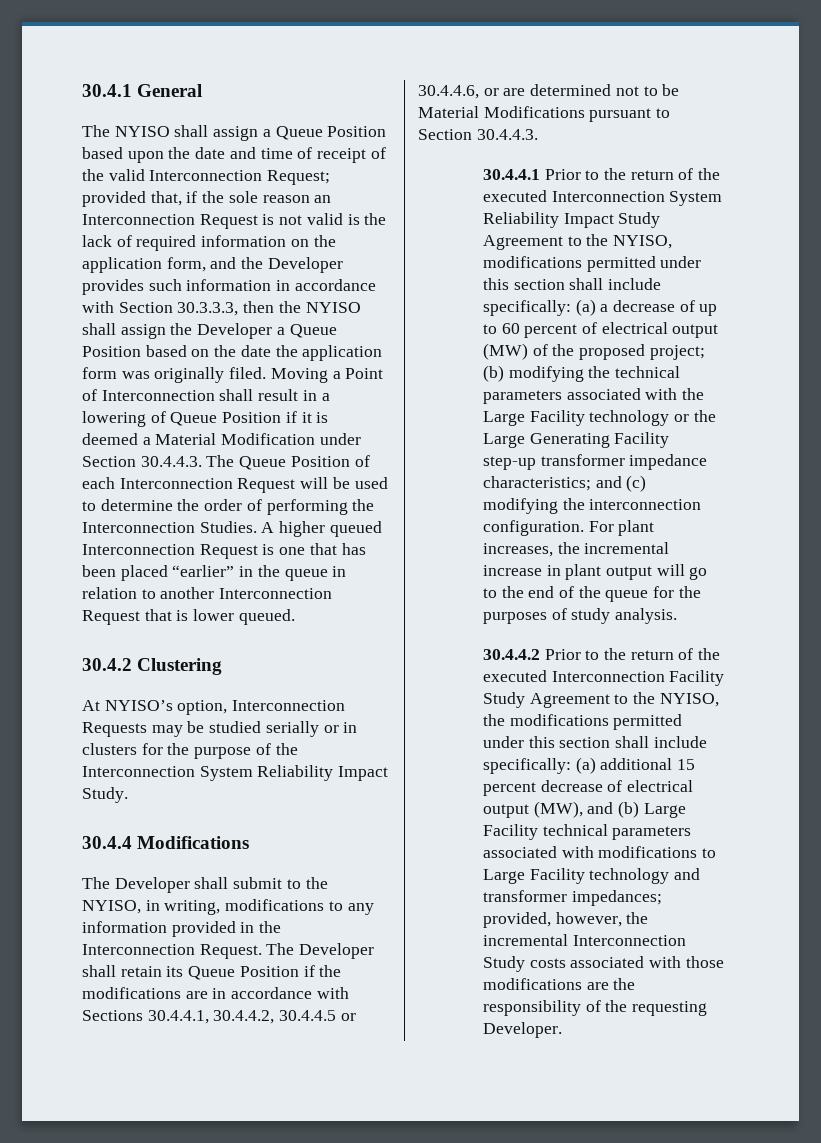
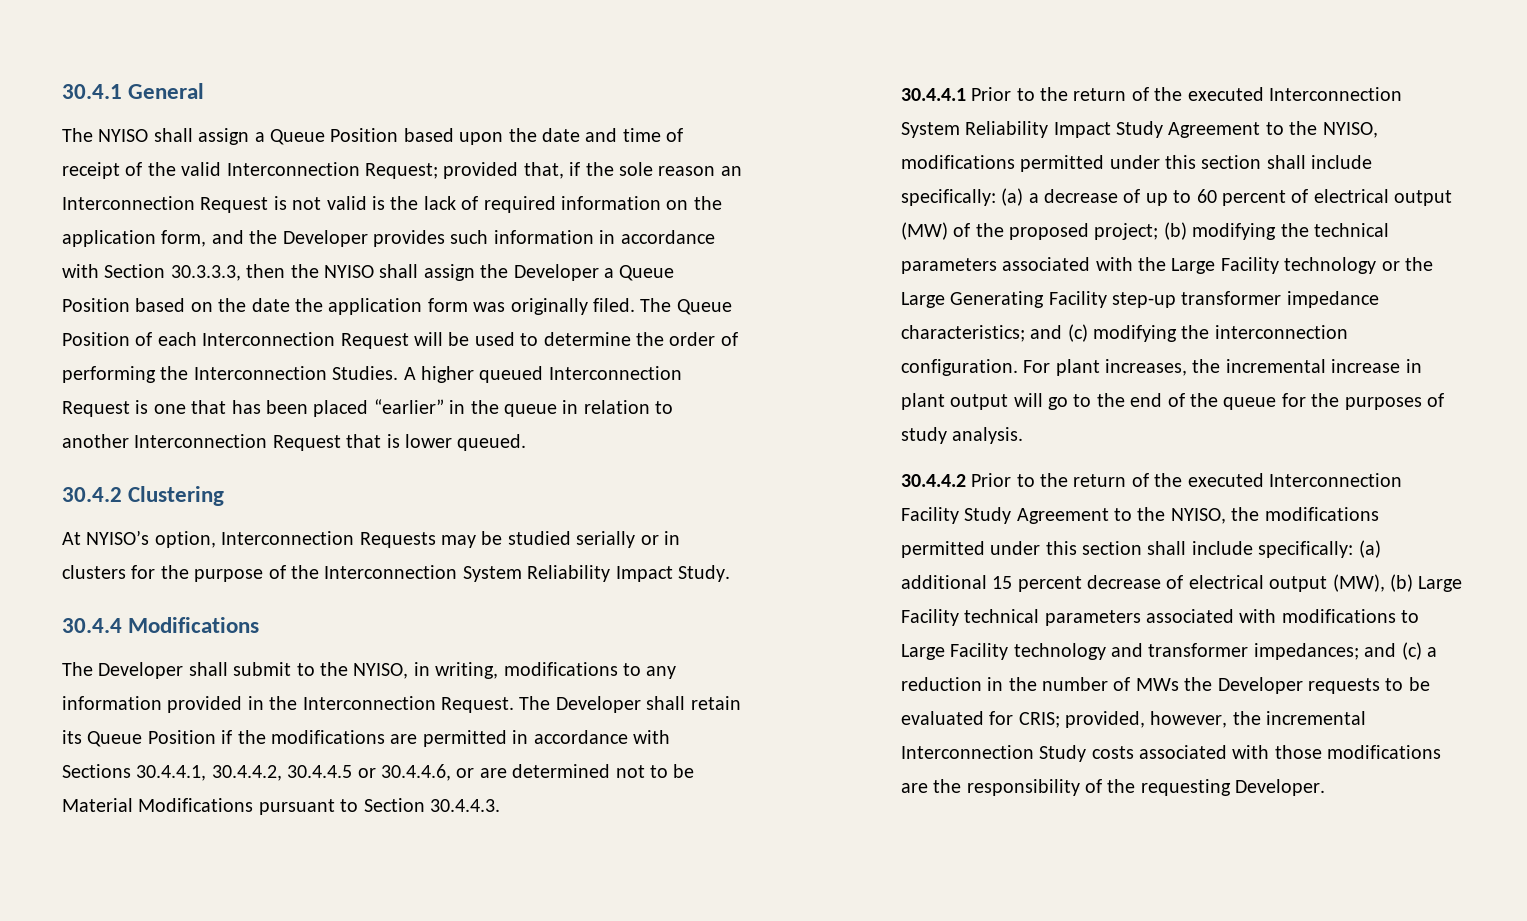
[270,368,384,383] [82,389,330,401] [82,411,329,427] [82,433,361,445] [82,456,202,467] Moving a Point of Interconnection shall result in a lowering of Queue Position if it is deemed a Material Modification under Section 30.4.4.3. -> (635, 305) none
(208, 995) none -> [422,730,507,747] permitted
[587,802,614,814] and -> (1385, 583) none
(662, 898) none -> [1364,642,1438,660] [900,677,1430,694] [900,711,1060,728] and (c) a reduction in the number of MWs the Developer requests to be evaluated for CRIS;

